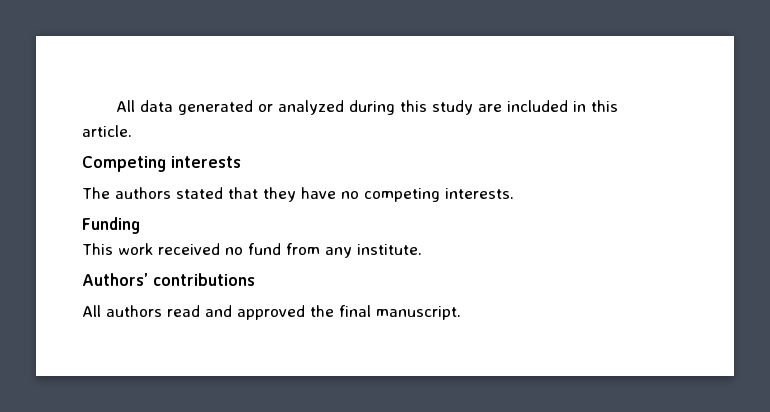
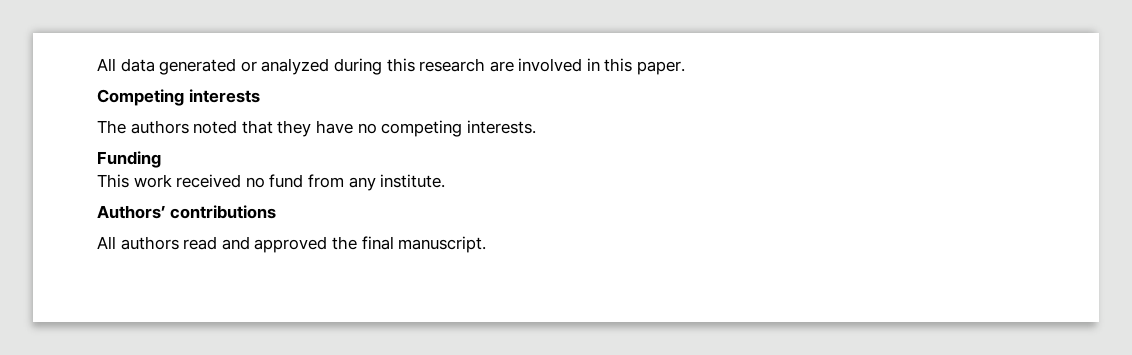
[432,100,569,115] study are included -> [419,58,583,72] research are involved
[82,125,132,137] article. -> [637,61,686,75] paper.
[176,187,223,199] stated -> [193,120,238,134] noted

